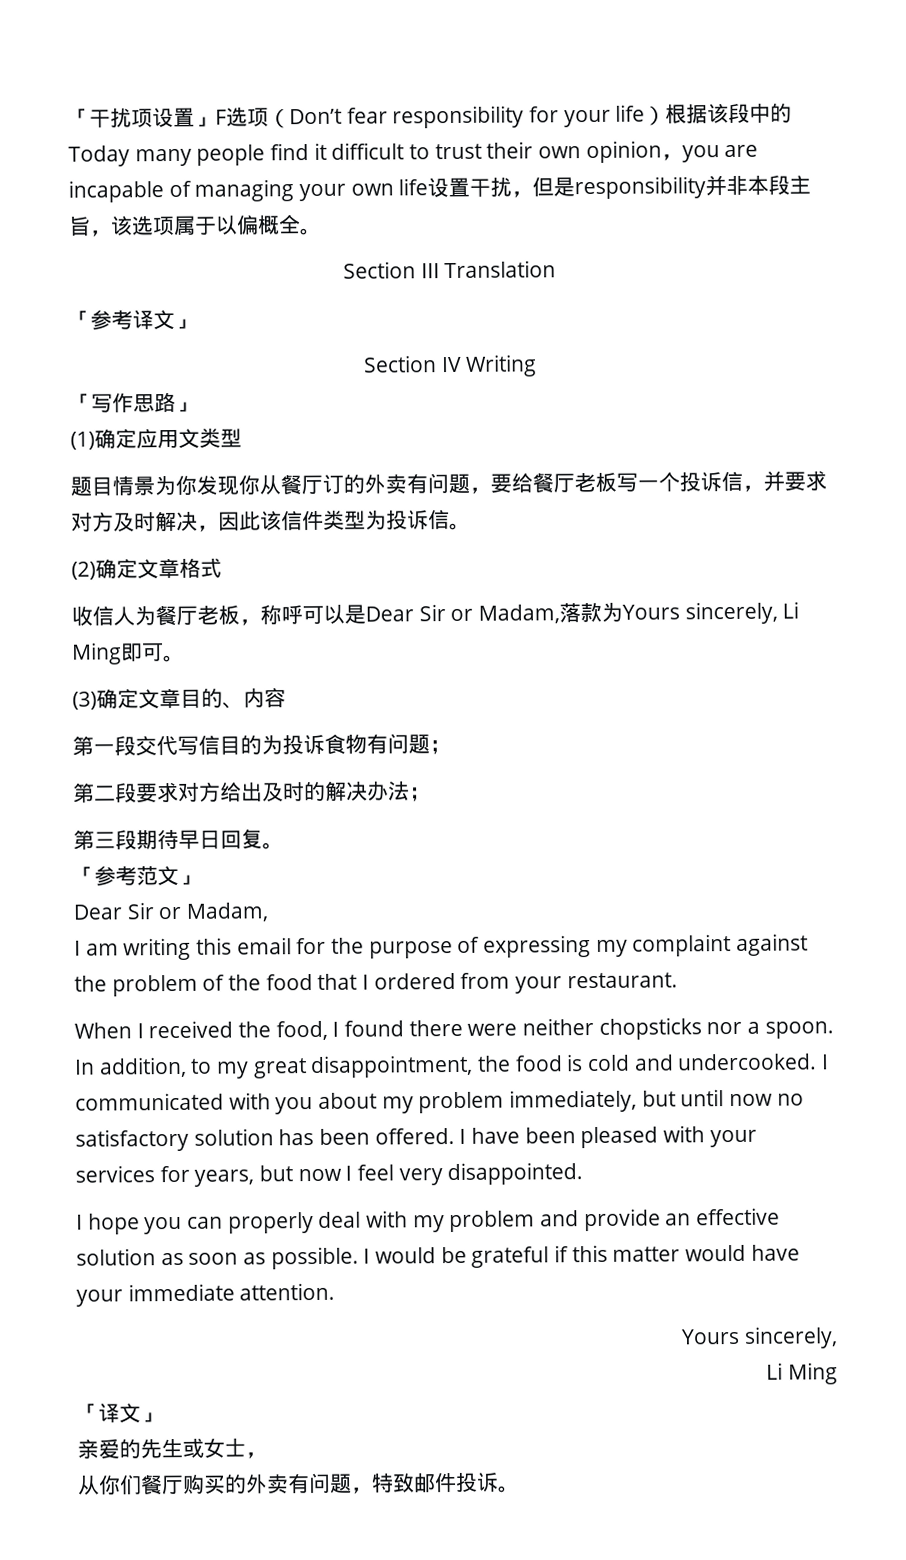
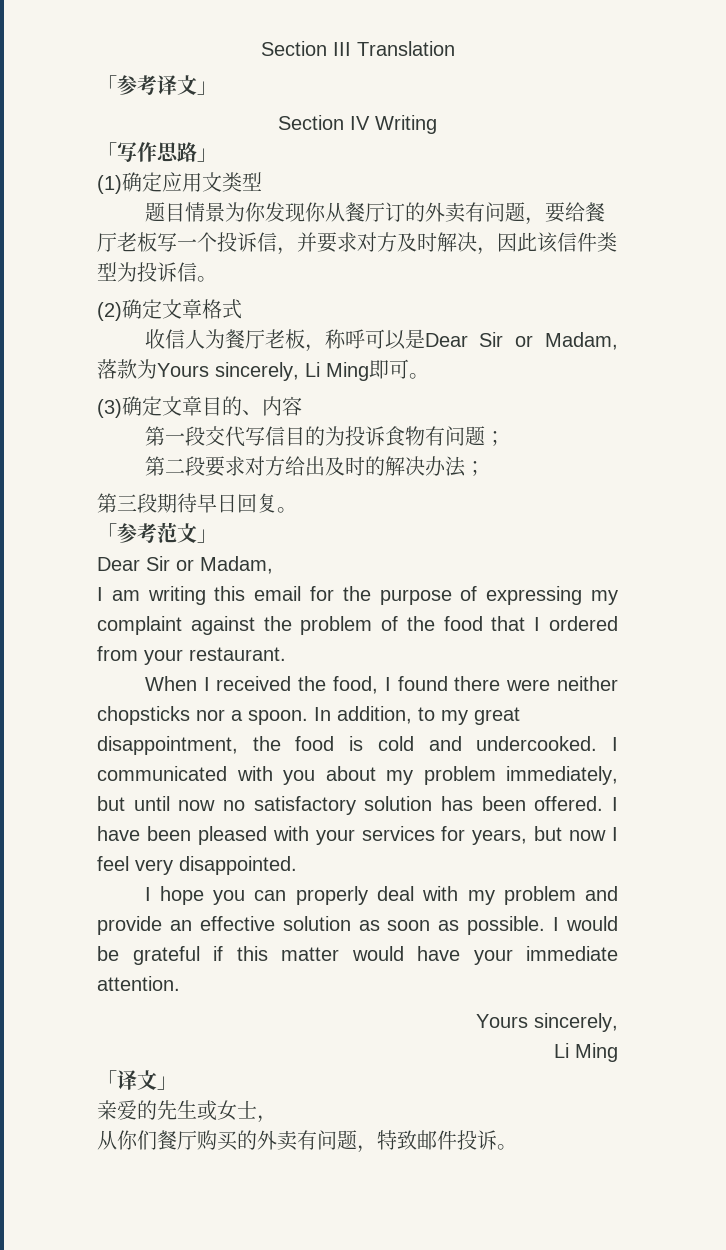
[68,102,793,129] [68,140,759,167] [68,174,812,203] [68,214,322,237] 「干扰项设置」F选项（Don’t fear responsibility for your life）根据该段中的Today many people find it difficult to trust their own opinion，you are incapable of managing your own life设置干扰，但是responsibility并非本段主旨，该选项属于以偏概全。 // -> (260, 48) none

